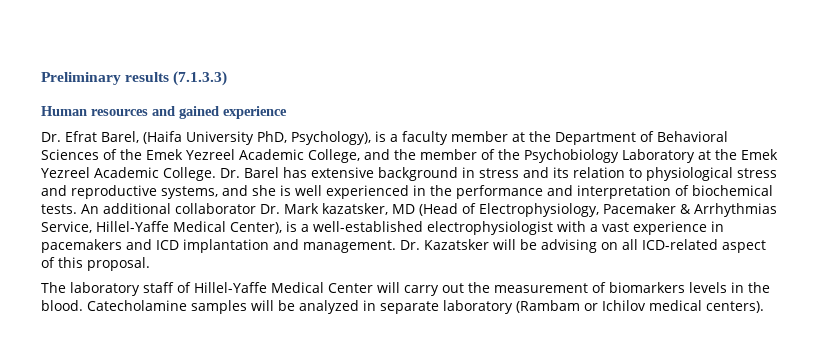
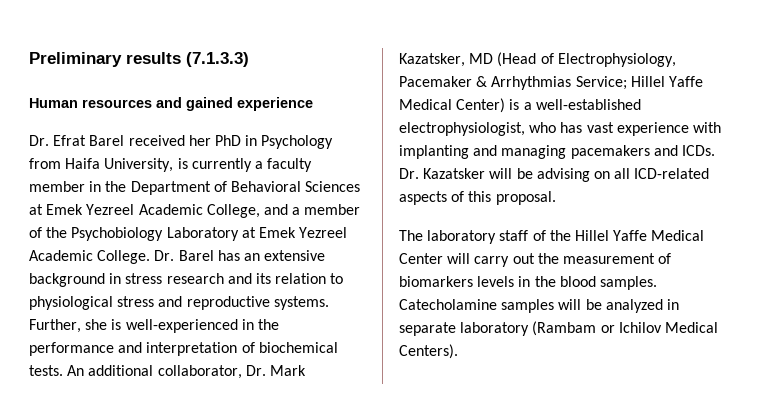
[101,131,386,145] Barel, (Haifa University PhD, Psychology), is -> [89,135,334,149] [29,158,252,172] Barel received her PhD in Psychology from Haifa University, is currently
[512,132,525,142] at -> [89,181,102,192] in
[103,149,142,160] of the -> [29,204,43,215] at
[394,149,416,160] the -> [292,207,301,215] a
[715,149,737,160] the -> (256, 232) none
(307, 172) none -> [243,253,260,261] an
(519, 173) none -> [166,273,224,284] research
[161,185,409,199] systems, and she is well experienced -> [273,296,329,310] [29,319,238,333] systems. Further, she is well-experienced
[175,203,256,214] collaborator -> [157,365,242,379] collaborator,
[322,203,388,215] kazatsker, -> [399,53,465,67] Kazatsker,
[41,221,724,235] [41,239,396,253] Service, Hillel-Yaffe Medical Center), is a well-established electrophysiologist with a vast experience in pacemakers and ICD implantation and management. -> [575,76,703,90] [399,98,641,113] [399,122,721,136] [399,145,715,159] Service; Hillel Yaffe Medical Center) is a well-established electrophysiologist, who has vast experience with implanting and managing pacemakers and ICDs.
[722,240,766,253] aspect -> [399,191,447,205] aspects
[194,282,267,293] Hillel-Yaffe -> [549,230,648,241] the Hillel Yaffe
[41,300,83,311] blood. -> [559,276,657,290] blood samples.
[649,300,764,313] medical centers). -> [664,322,718,333] [399,344,458,359] Medical Centers).

